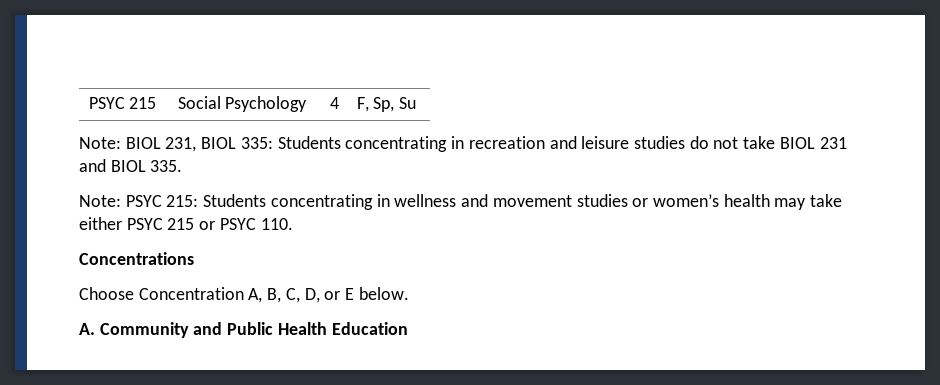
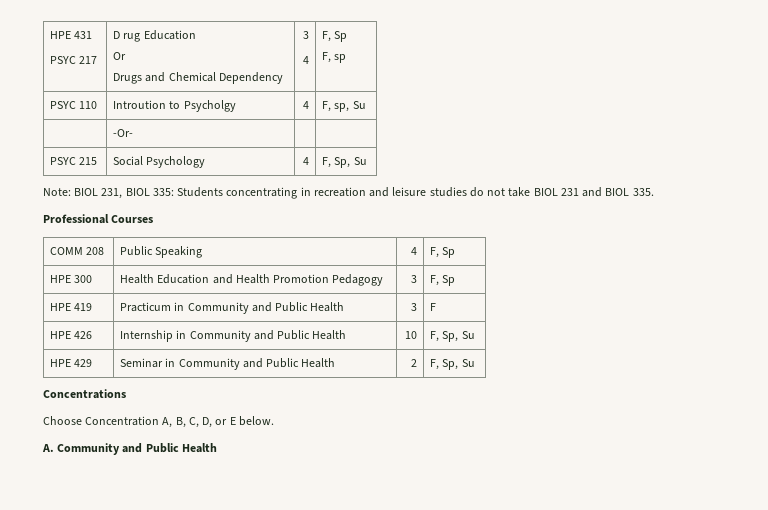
(88, 103) none -> [50,31,93,39] [50,56,98,64] [113,30,196,42] [113,52,127,60] [113,72,283,84] [302,31,309,39] [302,56,309,64] [322,31,348,42] [322,52,347,63] [50,101,98,109] [113,100,236,112] [302,101,309,109] [322,101,366,112] [113,129,134,137] HPE 431 // PSYC 217 | D rug Education // Or // Drugs and Chemical Dependency | 3 // 4 | F, Sp // F, sp // PSYC 110 | Introution to Psycholgy | 4 | F, sp, Su // | -Or- | | //
[79,194,843,210] [79,217,293,230] Note: PSYC 215: Students concentrating in wellness and movement studies or women’s health may take either PSYC 215 or PSYC 110. -> [43,214,154,224] [50,247,105,255] [120,246,203,258] [410,247,417,255] [430,247,456,258] [50,275,93,283] [120,274,384,286] [410,275,417,283] [430,275,456,286] [50,303,93,311] [120,302,345,314] [410,303,417,311] [430,303,437,311] [50,331,93,339] [120,330,347,342] [404,331,417,339] [430,331,475,342] [50,359,93,367] [120,358,336,370] [410,359,417,367] [430,359,475,370] Professional Courses // COMM 208 | Public Speaking | 4 | F, Sp // HPE 300 | Health Education and Health Promotion Pedagogy | 3 | F, Sp // HPE 419 | Practicum in Community and Public Health | 3 | F // HPE 426 | Internship in Community and Public Health | 10 | F, Sp, Su // HPE 429 | Seminar in Community and Public Health | 2 | F, Sp, Su
[331,322,408,335] Education -> (217, 448) none

